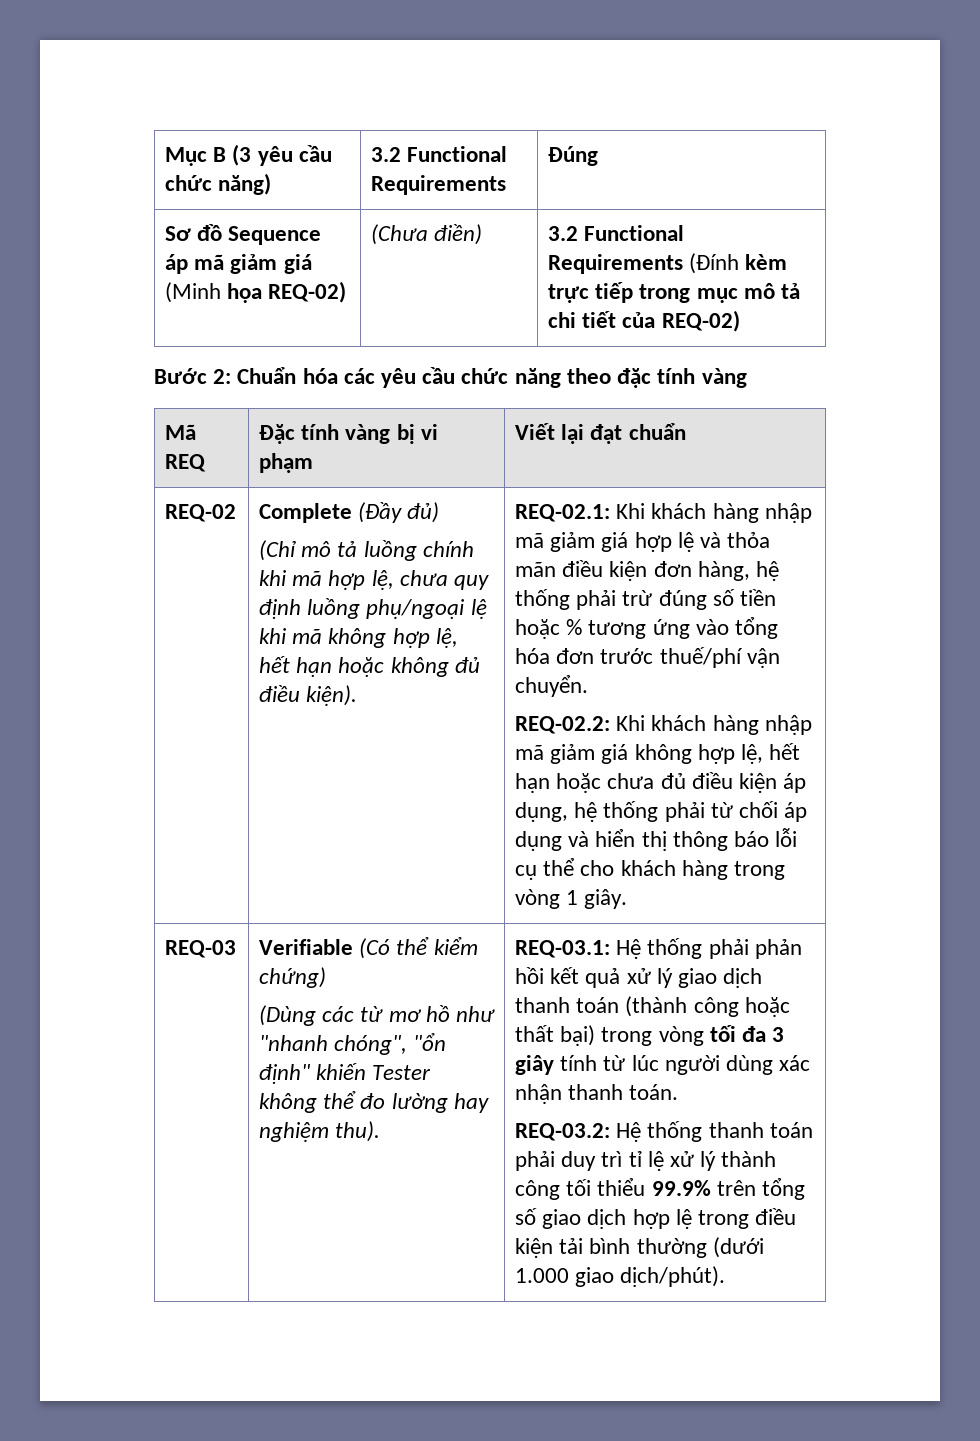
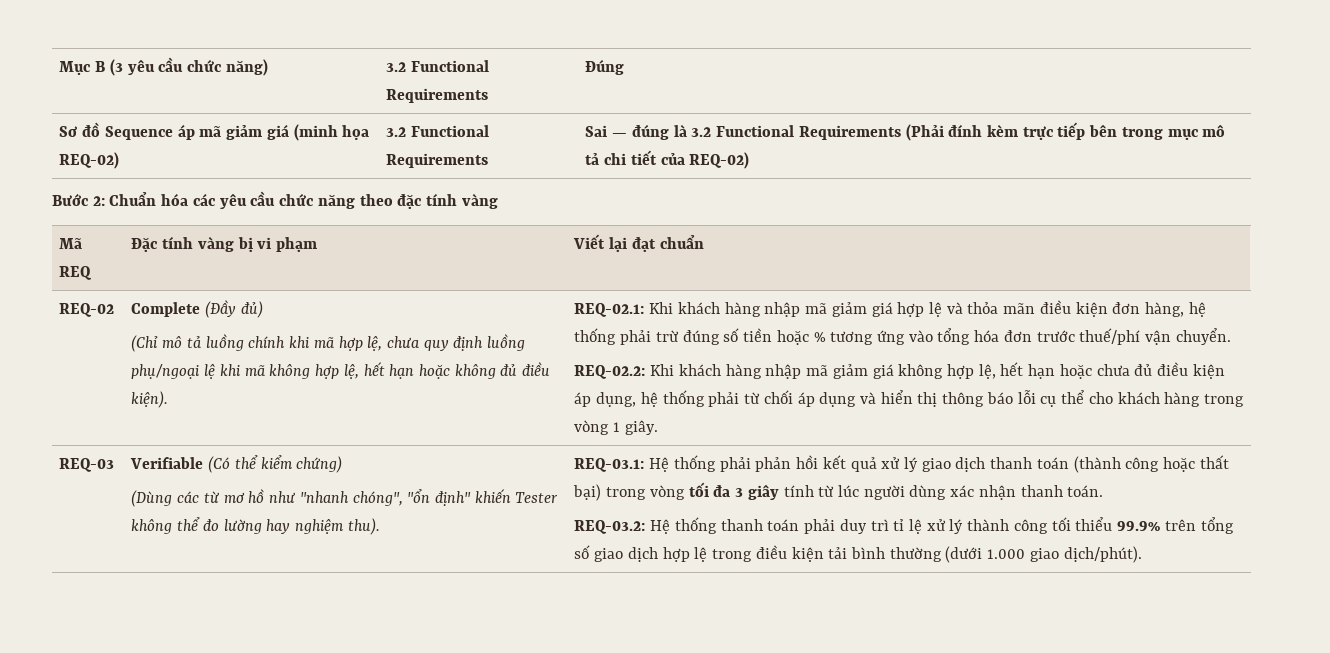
[164,282,221,303] (Minh -> [293,124,338,141] (minh
[370,224,483,245] [547,225,685,241] [547,253,740,274] | (Chưa điền) | 3.2 Functional Requirements (Đính -> [386,125,490,137] [386,153,489,168] [585,124,983,141] | 3.2 Functional Requirements | Sai — đúng là 3.2 Functional Requirements (Phải đính
(634, 292) none -> [1089,125,1118,137] bên

